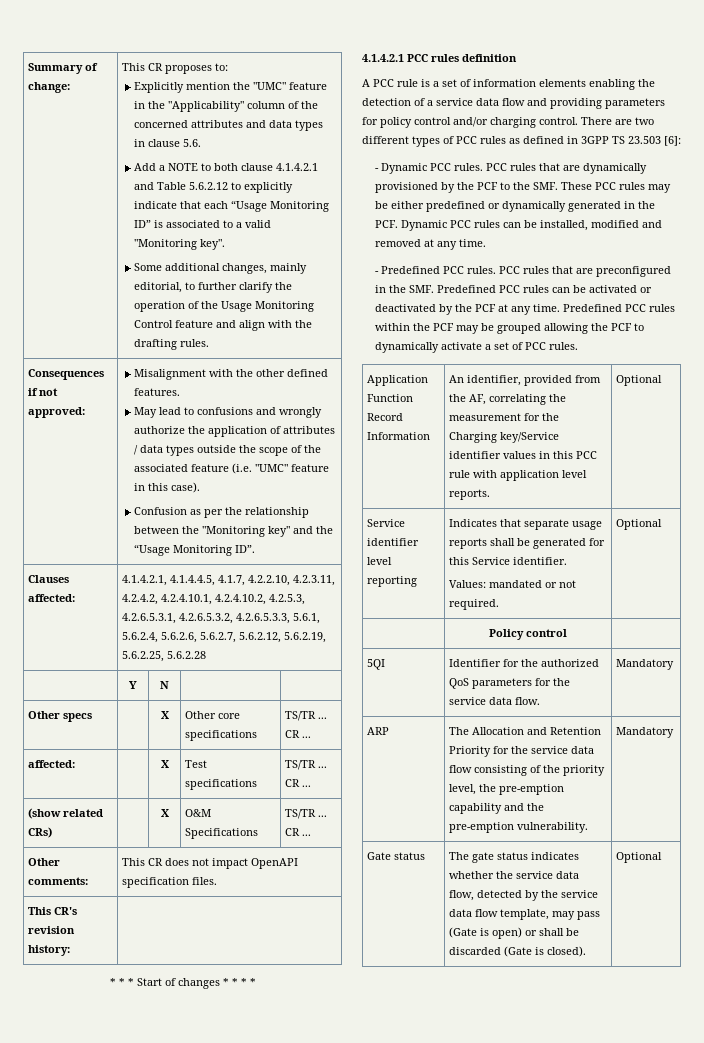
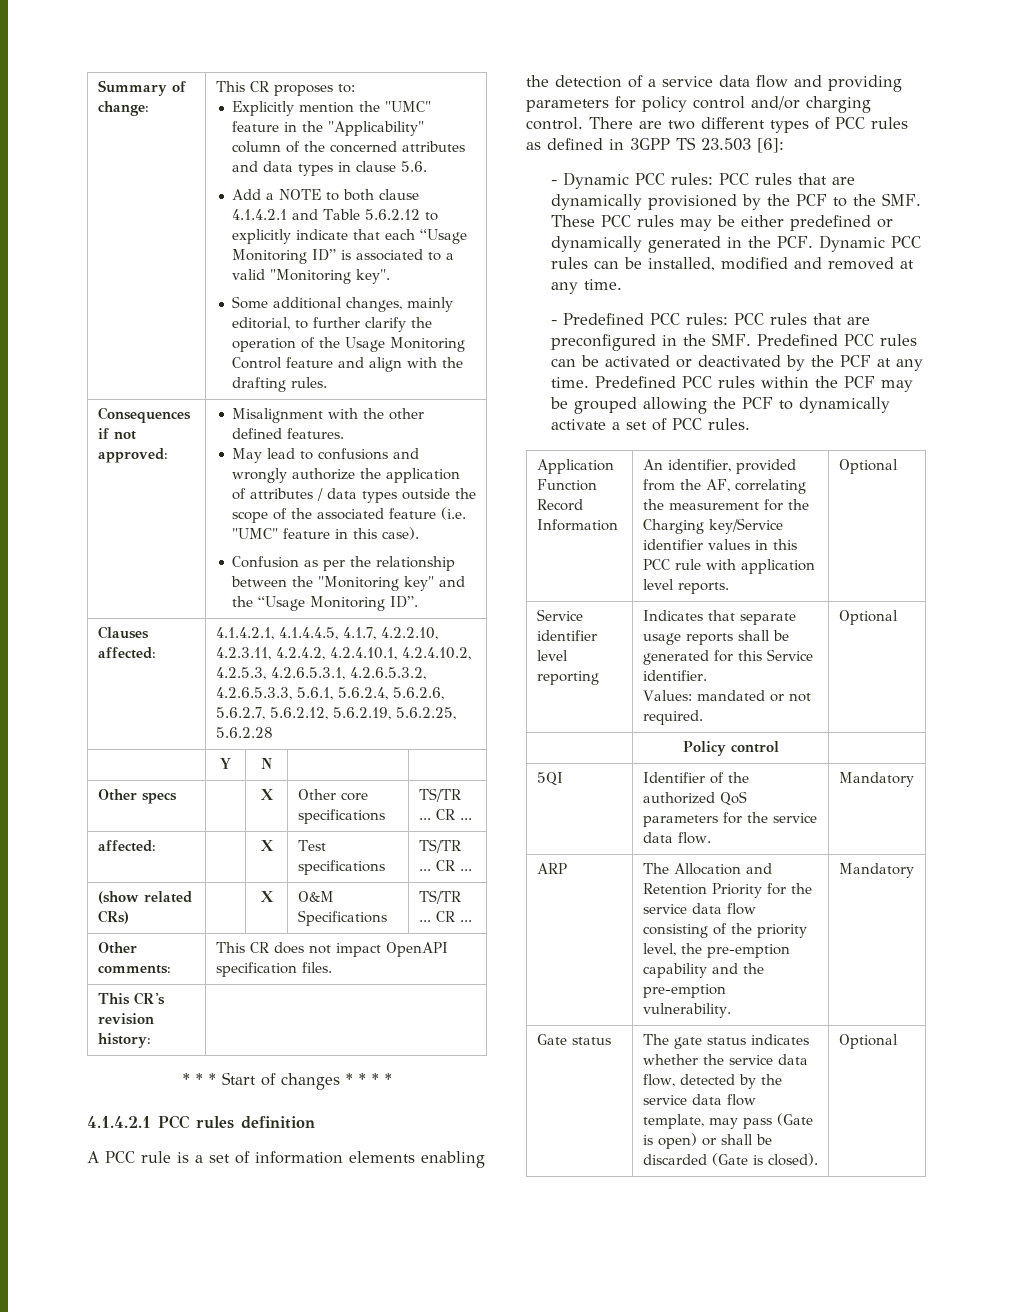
[454,163,484,171] rules. -> [671,173,714,185] rules:
[467,266,497,274] rules. -> [686,313,729,325] rules:
[503,659,520,667] for -> [709,772,724,784] of

